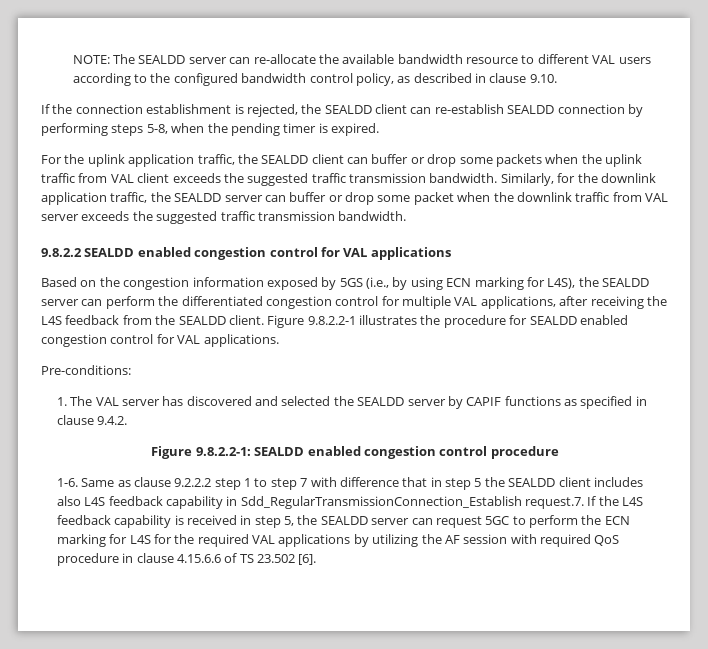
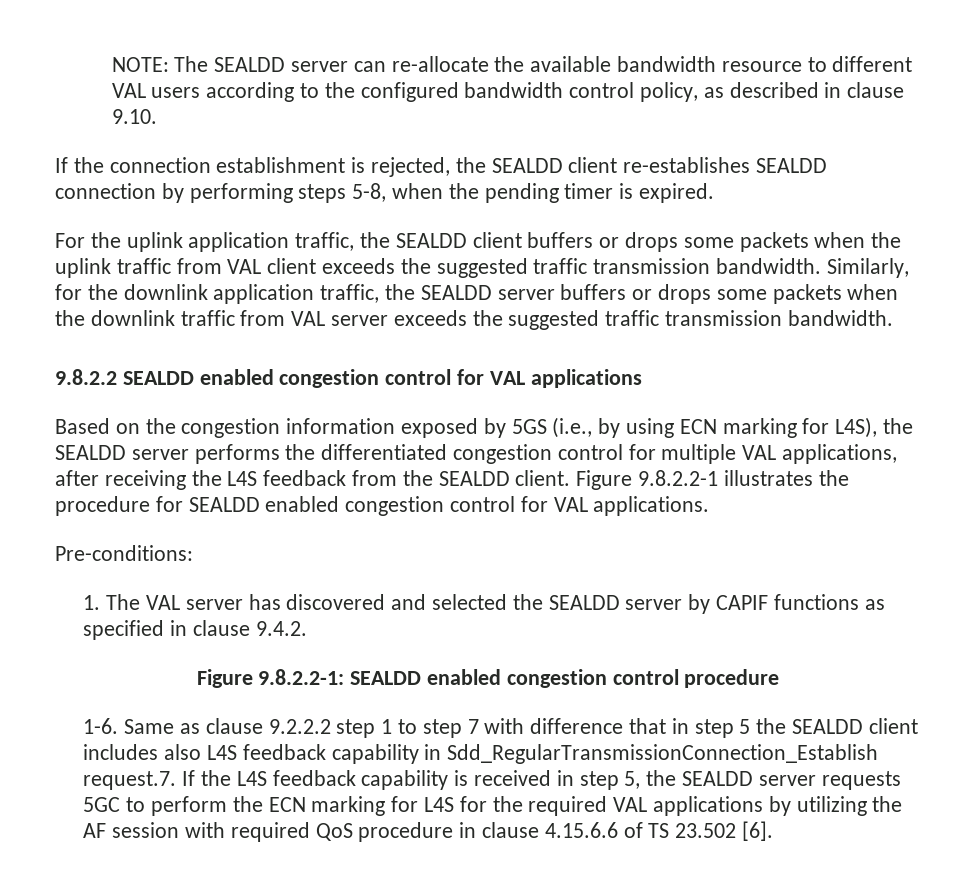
[410,104,504,114] can re-establish -> [623,157,751,173] re-establishes
[347,154,457,167] can buffer or drop -> [527,232,679,252] buffers or drops
[264,192,454,205] can buffer or drop some packet -> [560,284,842,304] buffers or drops some packets
[81,296,155,309] can perform -> [194,444,280,464] performs
[411,516,482,528] can request -> [821,771,901,790] requests

